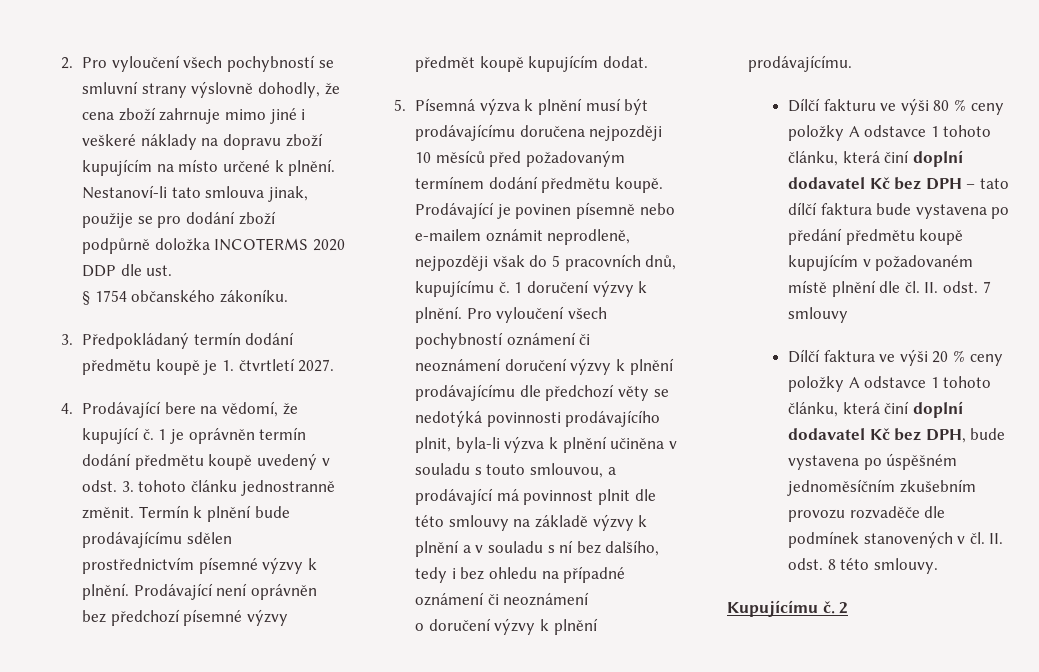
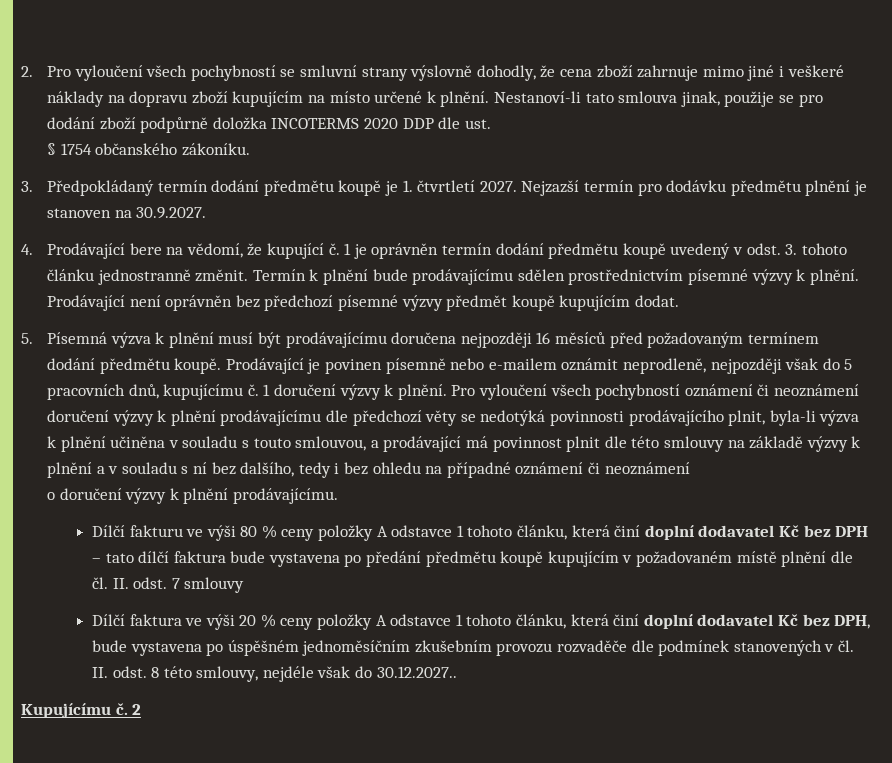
(335, 365) none -> [521,180,867,196] [47,207,207,219] Nejzazší termín pro dodávku předmětu plnění je stanoven na 30.9.2027.
[415,152,432,163] 10 -> [536,332,551,344] 16
[873,558,938,574] smlouvy. -> [196,666,457,682] smlouvy, nejdéle však do 30.12.2027..

